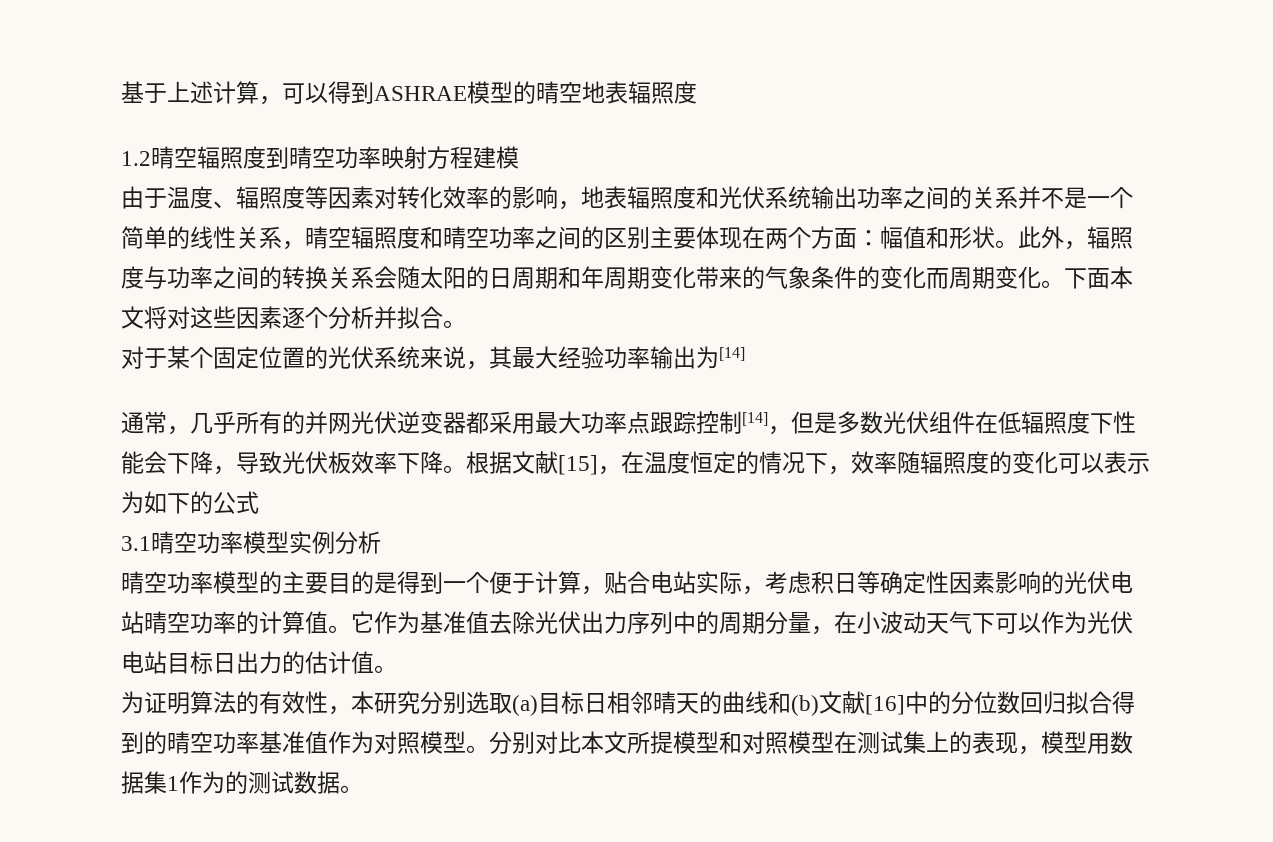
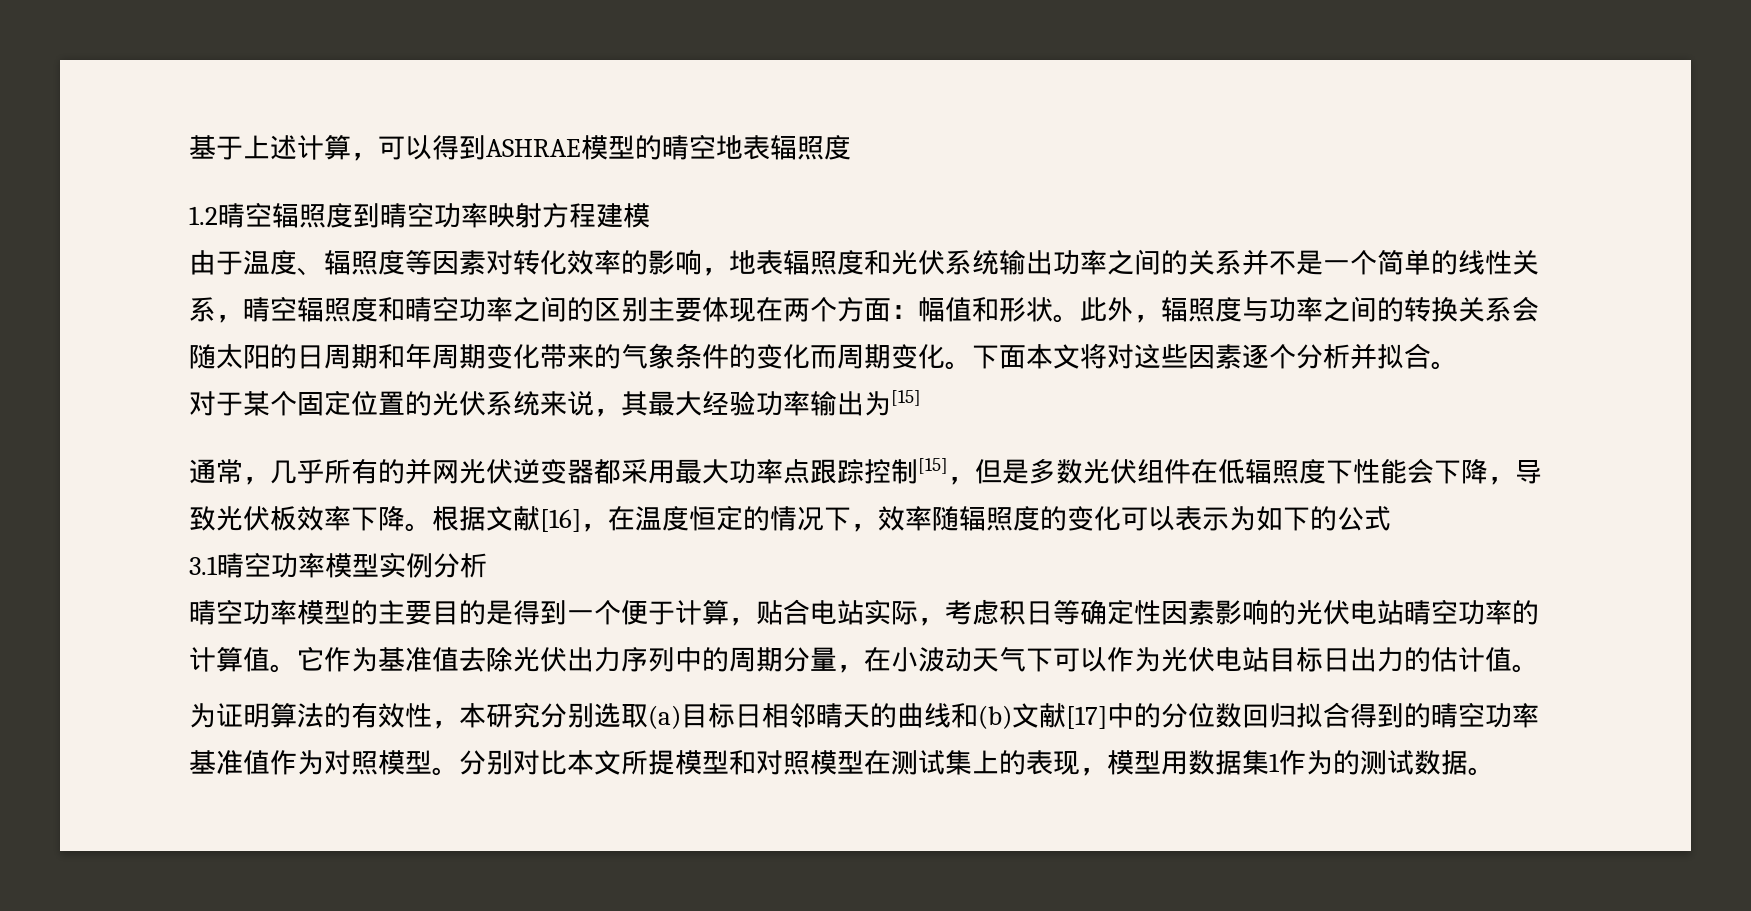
[719,347,745,361] [14] -> [891,390,921,406] [15]
[742,412,768,426] [14] -> [918,458,948,474] [15]
[558,455,598,475] [15] -> [540,509,581,532] [16]
[865,695,905,715] [16] -> [1066,706,1107,729] [17]

